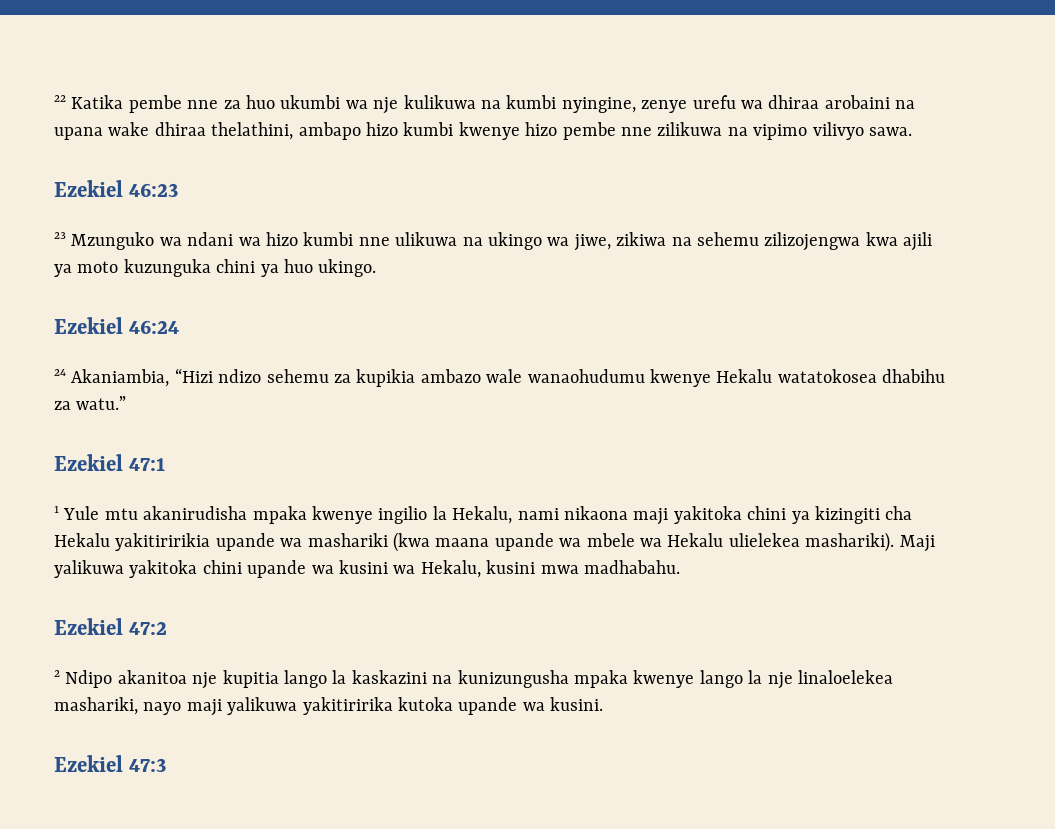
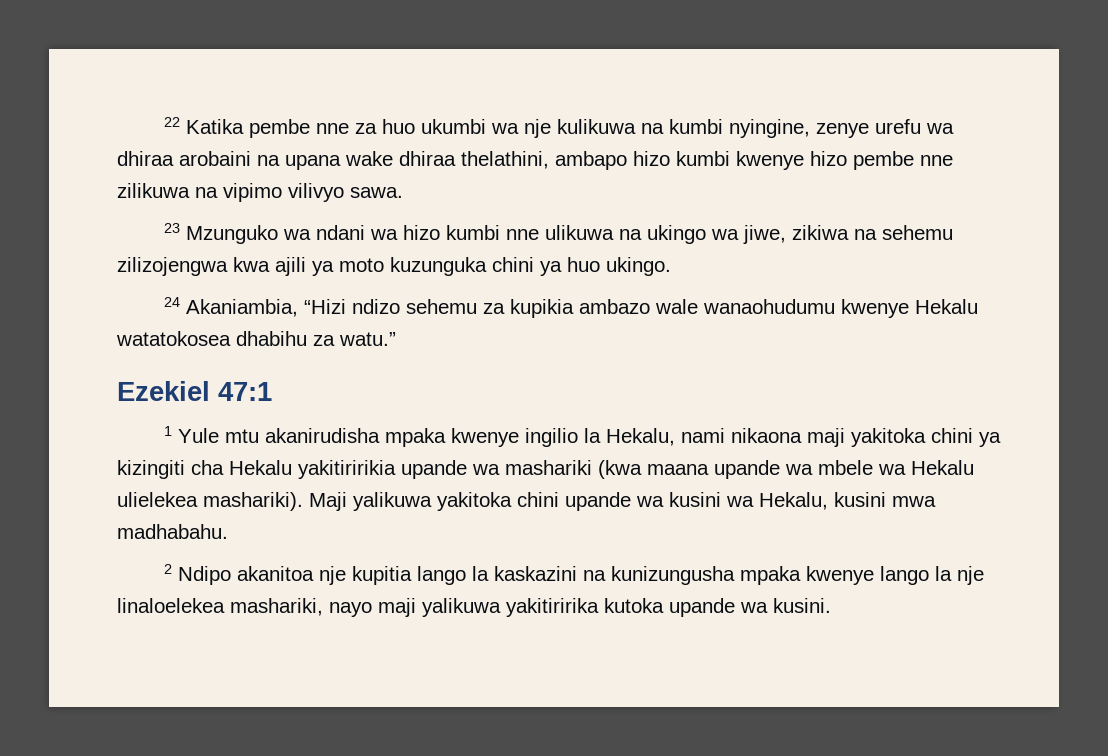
[54,180,179,197] // Ezekiel 46:23 -> (403, 192) none
[54,317,180,334] // Ezekiel 46:24 -> (671, 266) none
[54,618,168,635] // Ezekiel 47:2 -> (228, 531) none
[54,755,167,772] // Ezekiel 47:3 -> (831, 605) none

